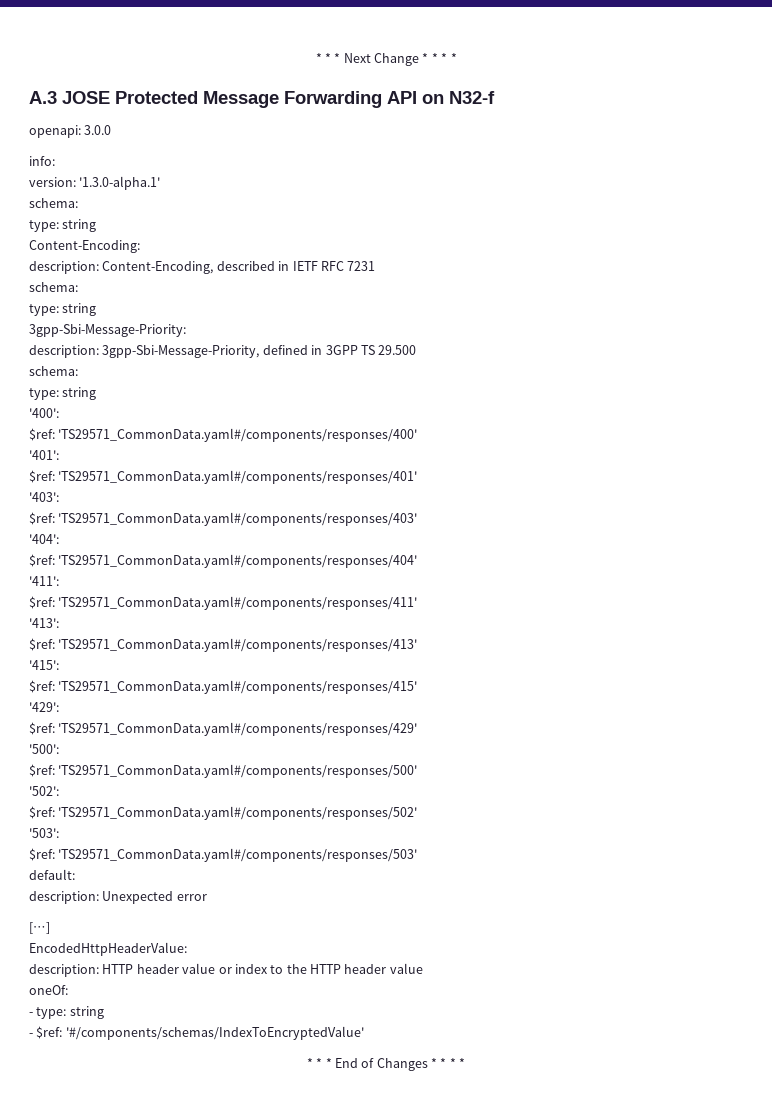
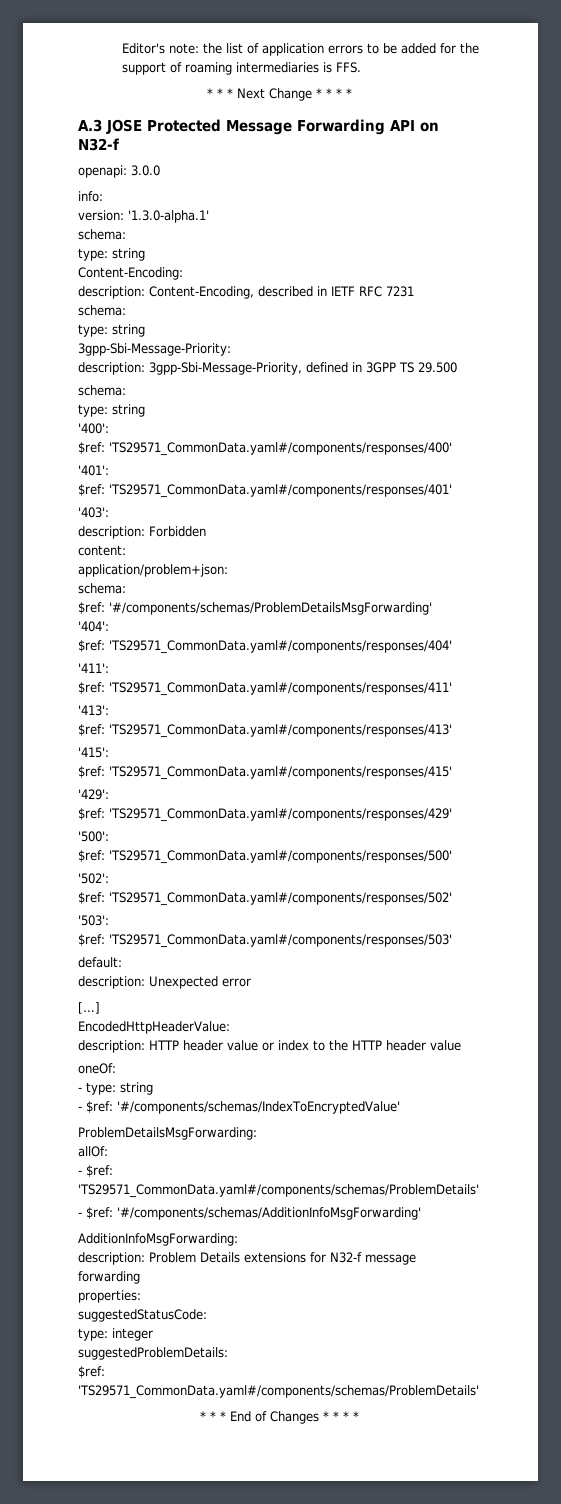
(315, 58) none -> [121,43,479,56] [121,62,361,75] Editor's note: the list of application errors to be added for the support of roaming intermediaries is FFS. //
[29,512,418,526] // $ref: 'TS29571_CommonData.yaml#/components/responses/403' -> [78,526,206,539] [78,545,126,556] [78,564,228,577] [78,583,126,594] [78,602,432,615] // description: Forbidden // content: // application/problem+json: // schema: // $ref: '#/components/schemas/ProblemDetailsMsgForwarding'
(364, 1033) none -> [78,1127,257,1140] [78,1146,108,1157] [78,1165,113,1177] [78,1184,479,1198] [78,1207,421,1220] [78,1233,238,1246] [78,1252,416,1265] [78,1271,140,1284] [78,1290,141,1303] [78,1309,207,1322] [78,1328,153,1341] [78,1347,228,1360] [78,1366,105,1378] [78,1385,479,1399] // ProblemDetailsMsgForwarding: // allOf: // - $ref: 'TS29571_CommonData.yaml#/components/schemas/ProblemDetails' // - $ref: '#/components/schemas/AdditionInfoMsgForwarding' // AdditionInfoMsgForwarding: // description: Problem Details extensions for N32-f message forwarding // properties: // suggestedStatusCode: // type: integer // suggestedProblemDetails: // $ref: 'TS29571_CommonData.yaml#/components/schemas/ProblemDetails'

